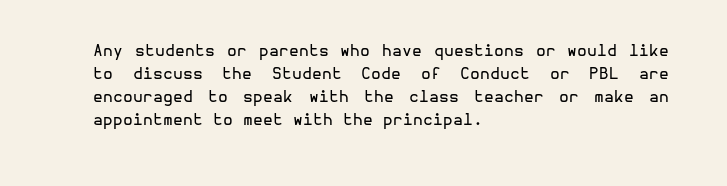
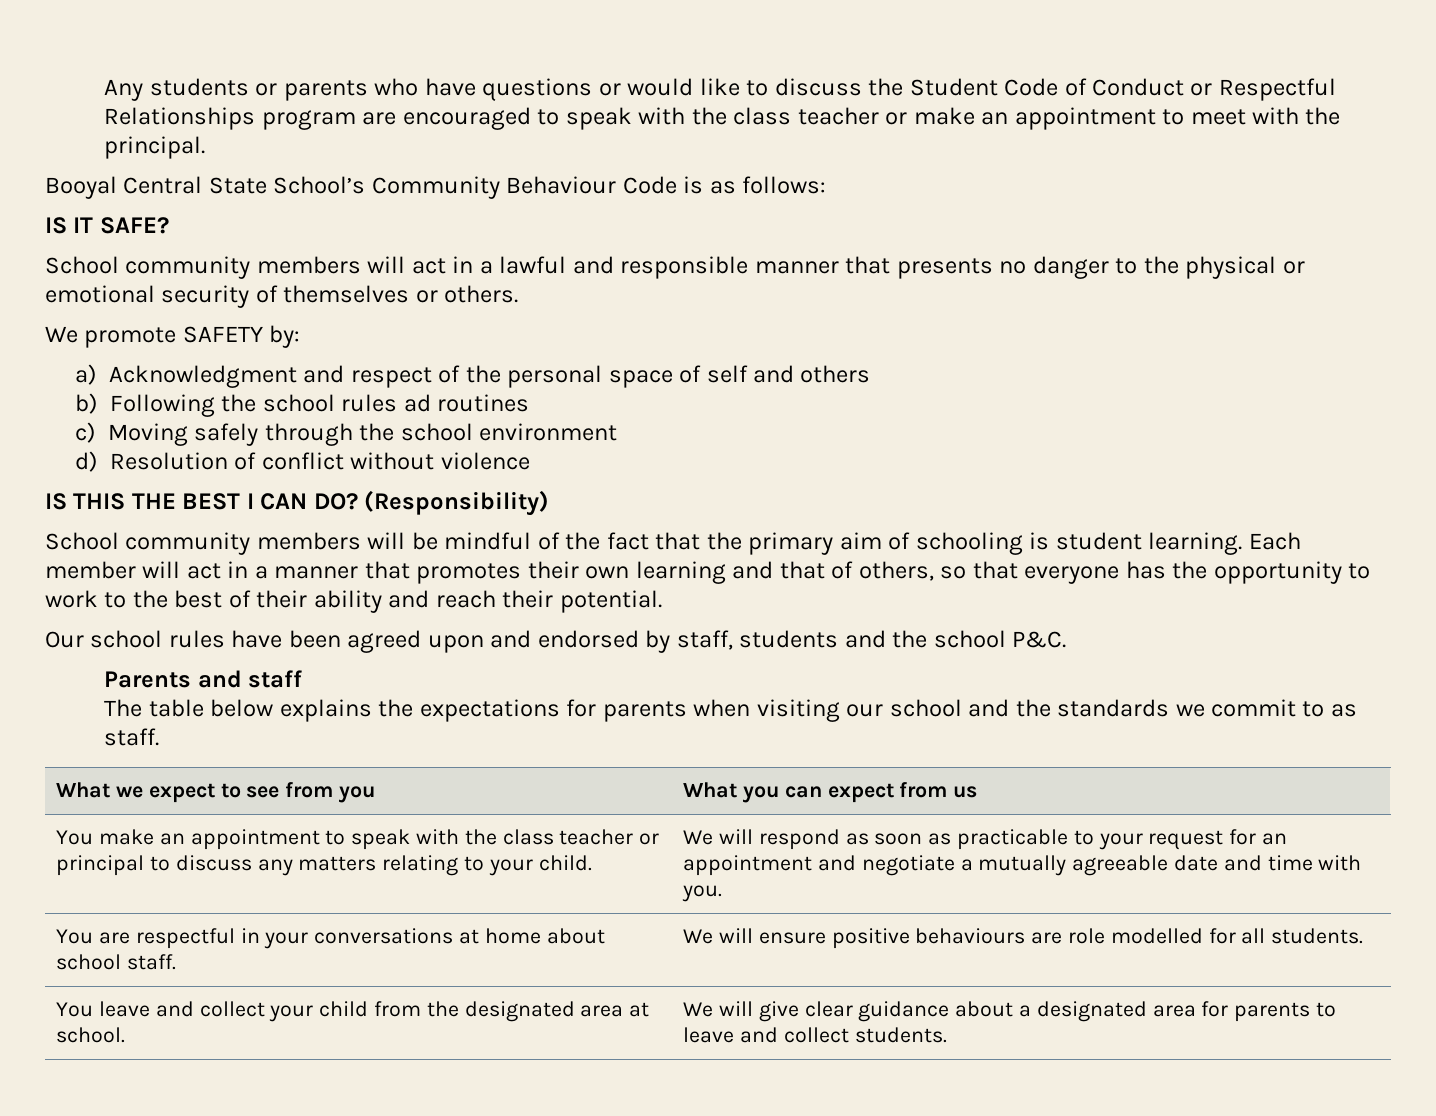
[589,67,620,79] PBL -> [1218,78,1336,101] [104,107,356,130] Respectful Relationships program
(484, 121) none -> [45,176,827,199] [45,217,169,234] [45,256,1305,279] [45,285,519,308] [45,325,301,348] [74,364,871,388] [74,393,530,417] [74,422,618,446] [74,451,530,472] [45,490,550,516] [45,532,1301,555] [45,561,1371,584] [45,590,662,613] [45,630,1067,653] [104,670,303,688] [104,699,1357,722] [104,728,160,746] [56,782,375,803] [683,782,978,803] [56,829,660,850] [56,855,592,876] [683,829,1287,850] [683,855,1362,876] [682,885,723,902] [56,928,605,949] [56,954,176,970] [683,928,1364,949] [56,1001,650,1022] [56,1027,126,1043] [683,1001,1336,1022] [683,1027,947,1043] // Booyal Central State School’s Community Behaviour Code is as follows: // IS IT SAFE? // School community members will act in a lawful and responsible manner that presents no danger to the physical or emotional security of themselves or others. // We promote SAFETY by: // a) Acknowledgment and respect of the personal space of self and others // b) Following the school rules ad routines // c) Moving safely through the school environment // d) Resolution of conflict without violence // IS THIS THE BEST I CAN DO? (Responsibility) // School community members will be mindful of the fact that the primary aim of schooling is student learning. Each member will act in a manner that promotes their own learning and that of others, so that everyone has the opportunity to work to the best of their ability and reach their potential. // Our school rules have been agreed upon and endorsed by staff, students and the school P&C. // Parents and staff // The table below explains the expectations for parents when visiting our school and the standards we commit to as staff. // What we expect to see from you | What you can expect from us // You make an appointment to speak with the class teacher or principal to discuss any matters relating to your child. | We will respond as soon as practicable to your request for an appointment and negotiate a mutually agreeable date and time with you. // You are respectful in your conversations at home about school staff. | We will ensure positive behaviours are role modelled for all students. // You leave and collect your child from the designated area at school. | We will give clear guidance about a designated area for parents to leave and collect students.

